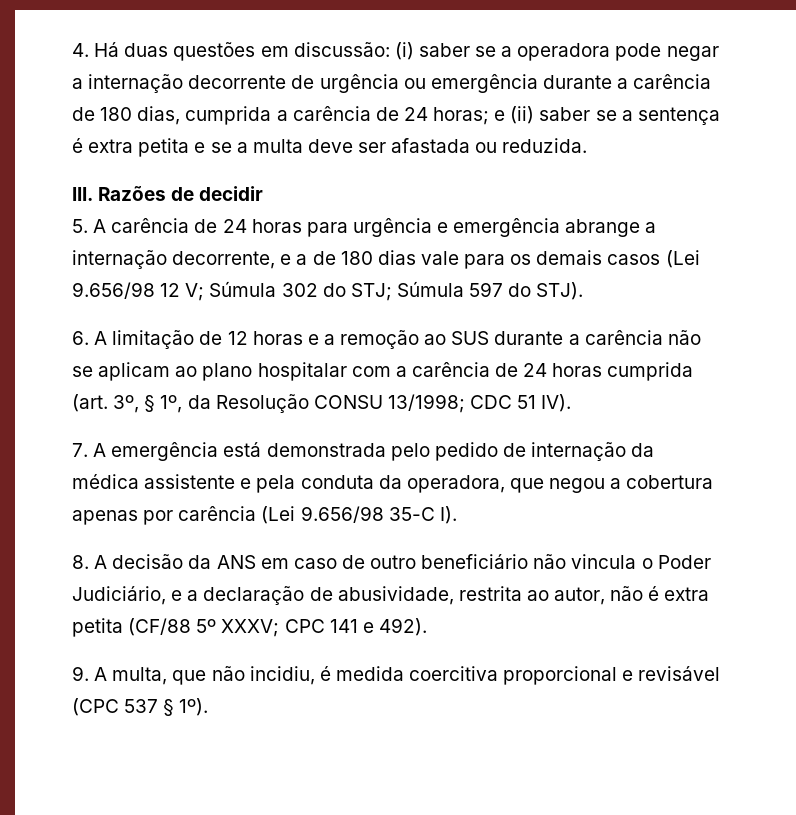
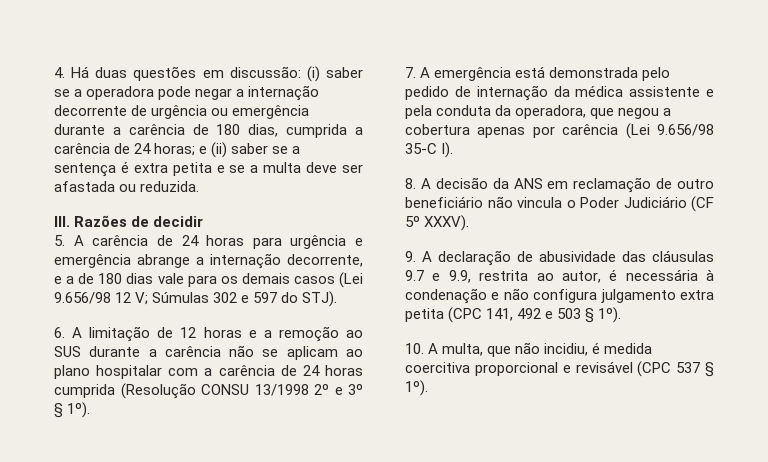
[209,281,464,301] Súmula 302 do STJ; Súmula -> [152,292,250,303] Súmulas 302 e
[72,394,572,413] (art. 3º, § 1º, da Resolução CONSU 13/1998; CDC 51 IV). -> [120,383,363,399] [54,402,91,418] (Resolução CONSU 13/1998 2º e 3º § 1º).
[293,558,337,569] caso -> [573,177,652,193] reclamação
[72,586,710,605] [72,618,427,637] [72,666,89,681] Judiciário, e a declaração de abusividade, restrita ao autor, não é extra petita (CF/88 5º XXXV; CPC 141 e 492). // 9. -> [623,196,714,212] [405,215,470,231] [405,250,714,266] [405,269,714,283] [405,288,714,304] [405,307,622,323] [405,343,424,354] Judiciário (CF 5º XXXV). // 9. A declaração de abusividade das cláusulas 9.7 e 9.9, restrita ao autor, é necessária à condenação e não configura julgamento extra petita (CPC 141, 492 e 503 § 1º). // 10.

